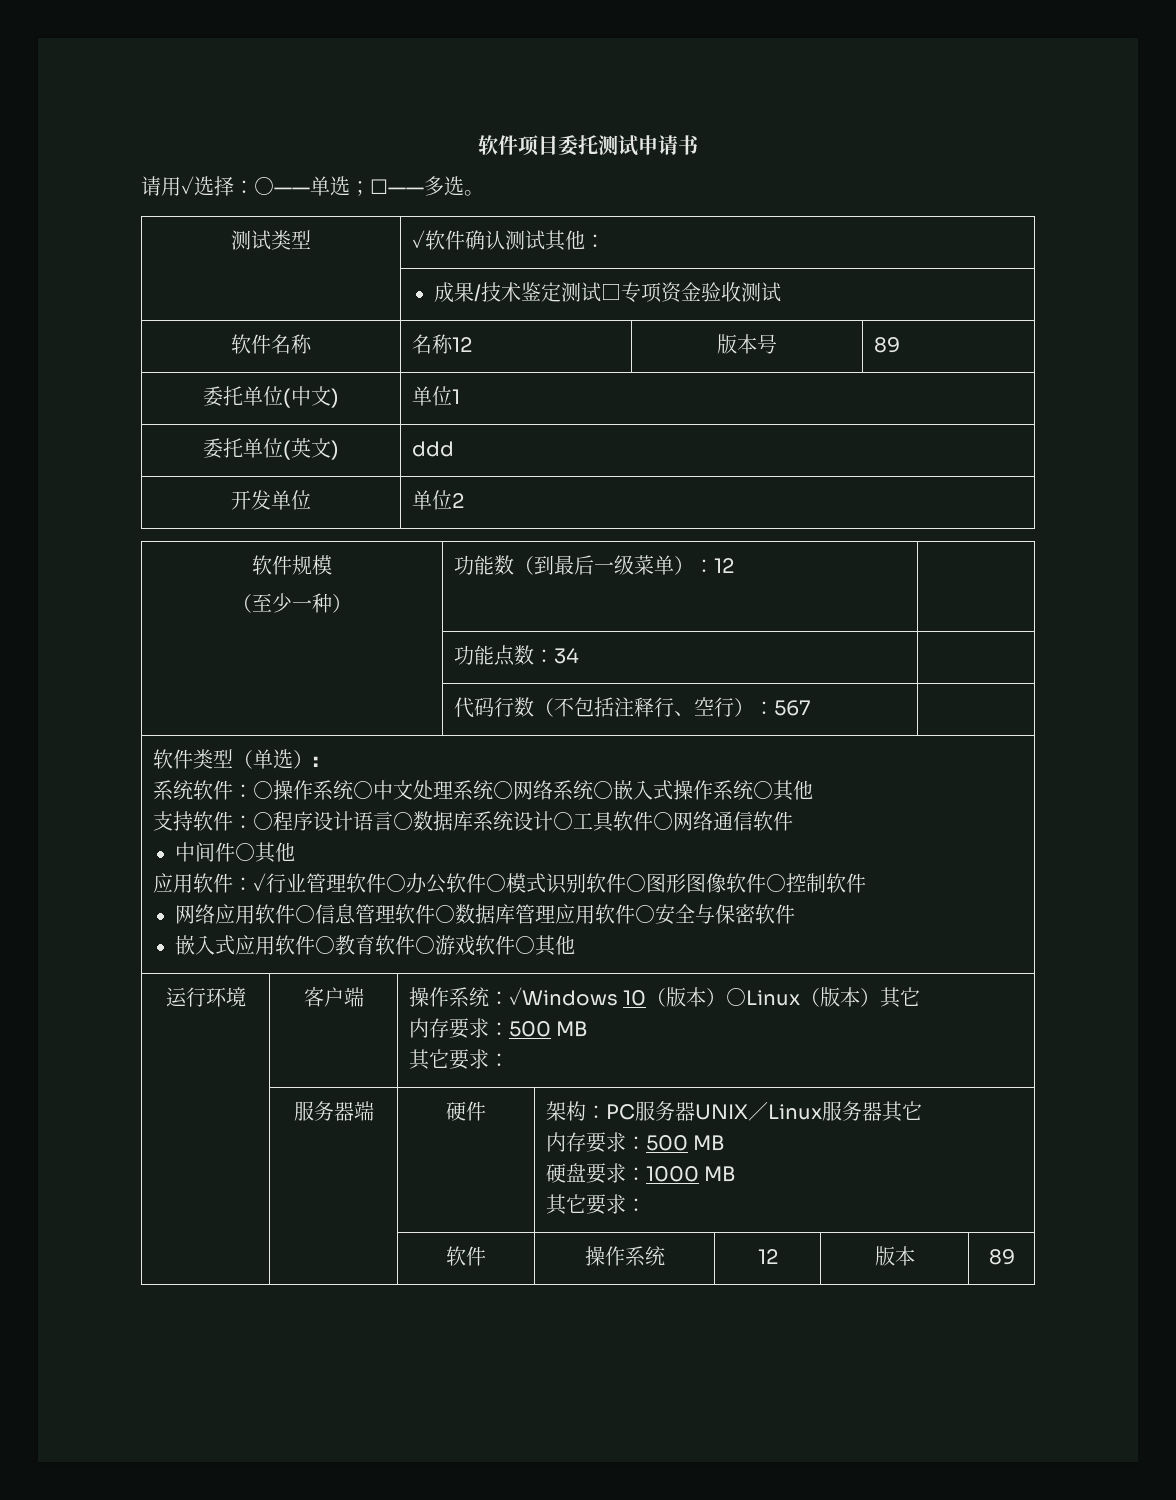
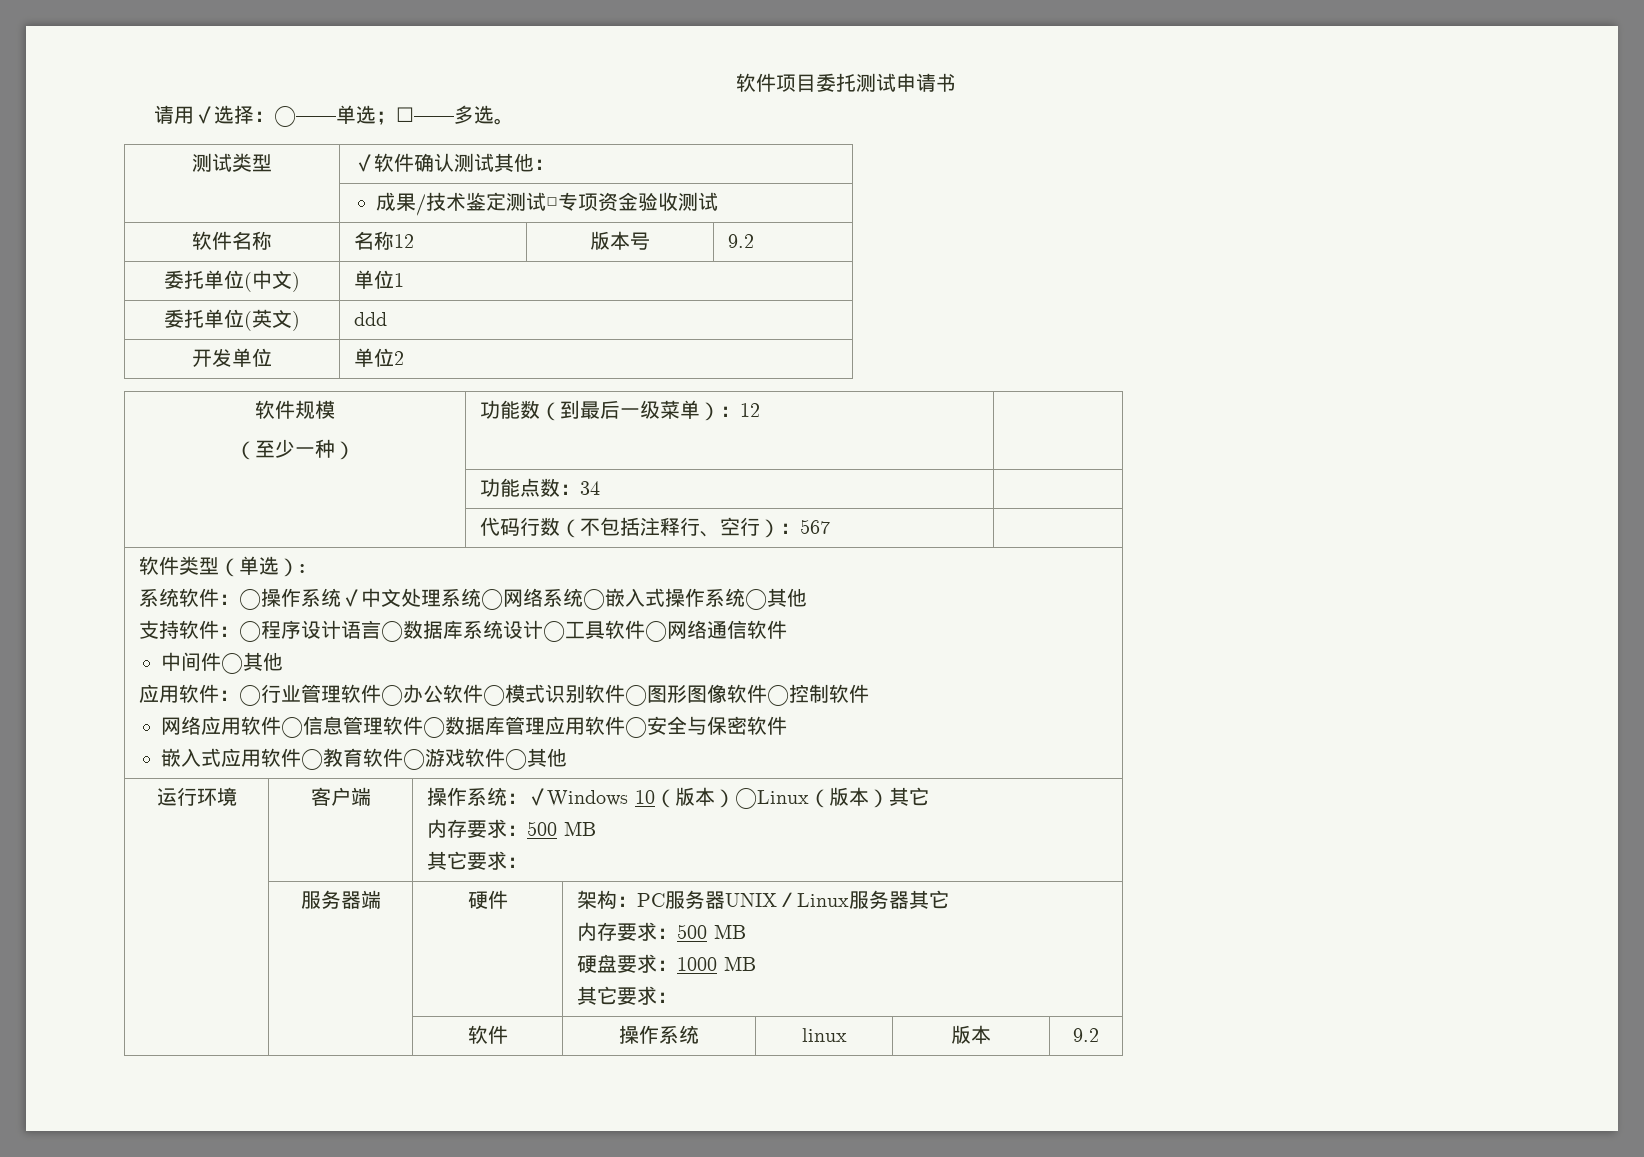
[873,337,900,353] 89 -> [727,234,754,248] 9.2
[352,781,373,799] ○ -> [340,589,361,607] ✓
[252,873,266,891] ✓ -> [238,685,261,706] ○
[757,1249,778,1264] 12 -> [801,1028,847,1042] linux
[988,1249,1015,1265] 89 -> [1073,1028,1099,1042] 9.2

